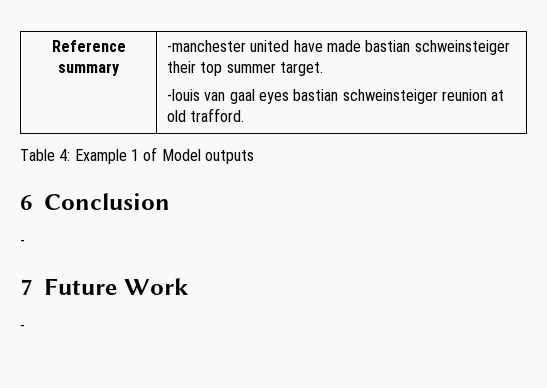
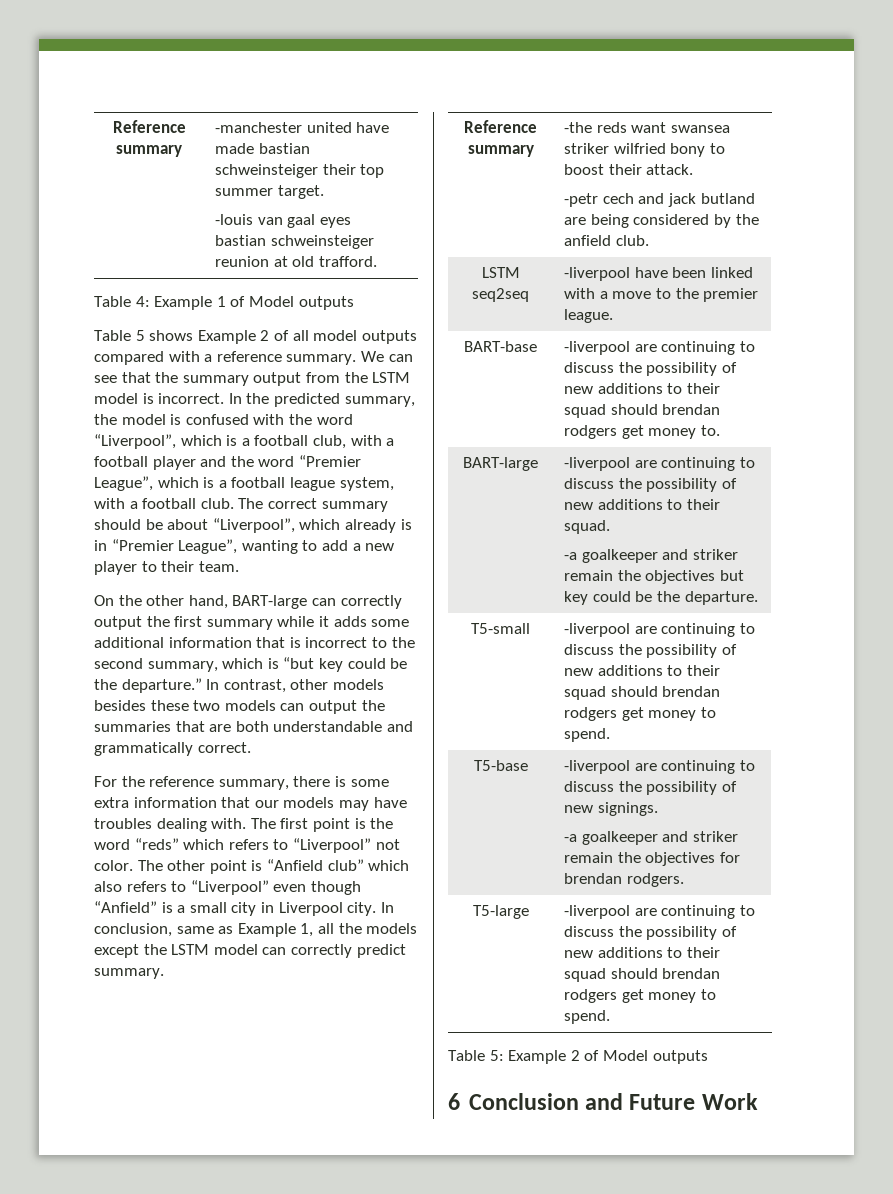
(254, 157) none -> [94,330,417,344] [94,351,413,365] [94,372,411,386] [94,393,415,407] [94,414,353,425] [94,434,395,449] [94,455,361,470] [94,476,394,491] [94,498,388,512] [94,518,412,533] [94,539,395,554] [94,561,239,575] [94,595,402,609] [94,616,410,630] [94,637,415,648] [94,657,408,672] [94,678,384,693] [94,700,385,714] [94,721,413,732] [94,742,251,756] [94,776,389,790] [94,797,407,811] [94,818,394,832] [94,838,400,853] [94,859,410,874] [94,880,361,895] [94,901,394,916] [94,923,418,937] [94,944,406,958] [94,968,164,979] [464,120,537,133] [467,145,534,157] [564,122,730,133] [564,143,725,157] [564,164,694,175] [564,193,755,207] [564,214,759,228] [564,235,649,246] [481,267,520,278] [472,288,529,302] [564,267,753,281] [564,288,759,302] [564,309,614,323] [464,341,537,352] [564,341,755,355] [564,362,737,376] [564,383,720,394] [564,404,721,418] [564,425,720,439] [463,457,538,471] [564,457,755,471] [564,478,737,492] [564,499,720,510] [564,520,611,534] [564,549,738,563] [564,570,744,584] [564,591,758,605] [471,623,530,634] [564,623,755,637] [564,644,737,658] [564,665,720,676] [564,686,721,700] [564,707,716,721] [564,728,611,742] [473,760,528,771] [564,760,755,774] [564,781,737,795] [564,802,658,816] [564,831,738,845] [564,852,740,866] [564,873,684,887] [472,905,529,919] [564,905,755,919] [564,926,737,940] [564,947,720,958] [564,968,721,982] [564,989,716,1003] [564,1010,611,1024] [448,1050,708,1064] // Table 5 shows Example 2 of all model outputs compared with a reference summary. We can see that the summary output from the LSTM model is incorrect. In the predicted summary, the model is confused with the word “Liverpool”, which is a football club, with a football player and the word “Premier League”, which is a football league system, with a football club. The correct summary should be about “Liverpool”, which already is in “Premier League”, wanting to add a new player to their team. // On the other hand, BART-large can correctly output the first summary while it adds some additional information that is incorrect to the second summary, which is “but key could be the departure.” In contrast, other models besides these two models can output the summaries that are both understandable and grammatically correct. // For the reference summary, there is some extra information that our models may have troubles dealing with. The first point is the word “reds” which refers to “Liverpool” not color. The other point is “Anfield club” which also refers to “Liverpool” even though “Anfield” is a small city in Liverpool city. In conclusion, same as Example 1, all the models except the LSTM model can correctly predict summary. // Reference summary | -the reds want swansea striker wilfried bony to boost their attack. // -petr cech and jack butland are being considered by the anfield club. // LSTM seq2seq | -liverpool have been linked with a move to the premier league. // BART-base | -liverpool are continuing to discuss the possibility of new additions to their squad should brendan rodgers get money to. // BART-large | -liverpool are continuing to discuss the possibility of new additions to their squad. // -a goalkeeper and striker remain the objectives but key could be the departure. // T5-small | -liverpool are continuing to discuss the possibility of new additions to their squad should brendan rodgers get money to spend. // T5-base | -liverpool are continuing to discuss the possibility of new signings. // -a goalkeeper and striker remain the objectives for brendan rodgers. // T5-large | -liverpool are continuing to discuss the possibility of new additions to their squad should brendan rodgers get money to spend. // Table 5: Example 2 of Model outputs
[20,239,25,246] [20,279,33,295] // - // 7 -> [584,1093,623,1110] and
[20,324,25,331] // - -> (758, 1101) none

